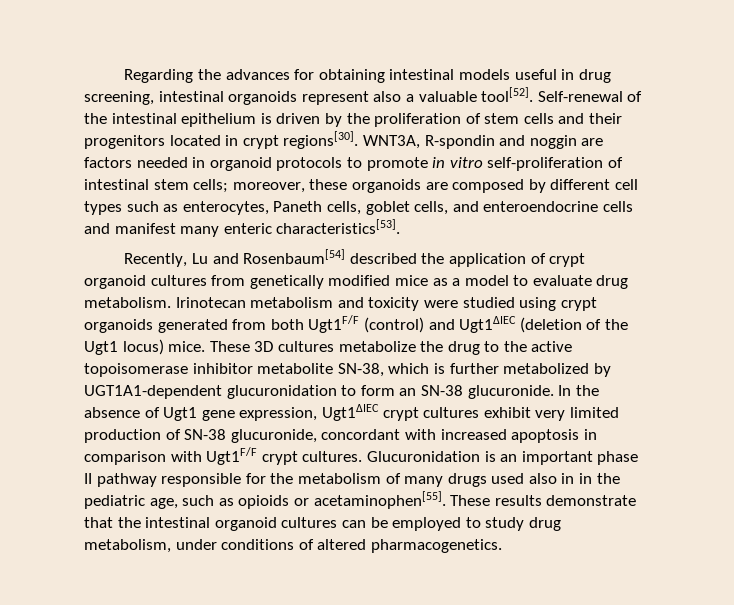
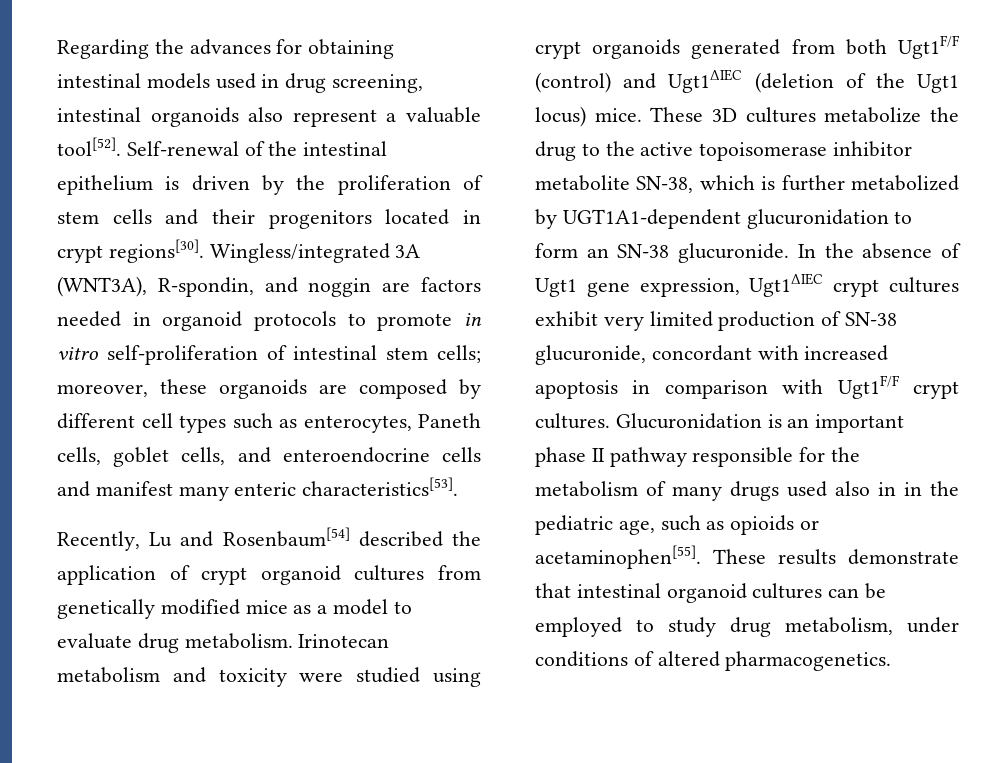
[514,69,557,80] useful -> [215,73,256,89] used
[301,91,402,105] represent also -> [248,107,377,127] also represent
[362,135,495,149] WNT3A, R-spondin -> [209,243,421,263] [57,276,254,297] Wingless/integrated 3A (WNT3A), R-spondin,
[117,517,141,528] the -> (571, 590) none

